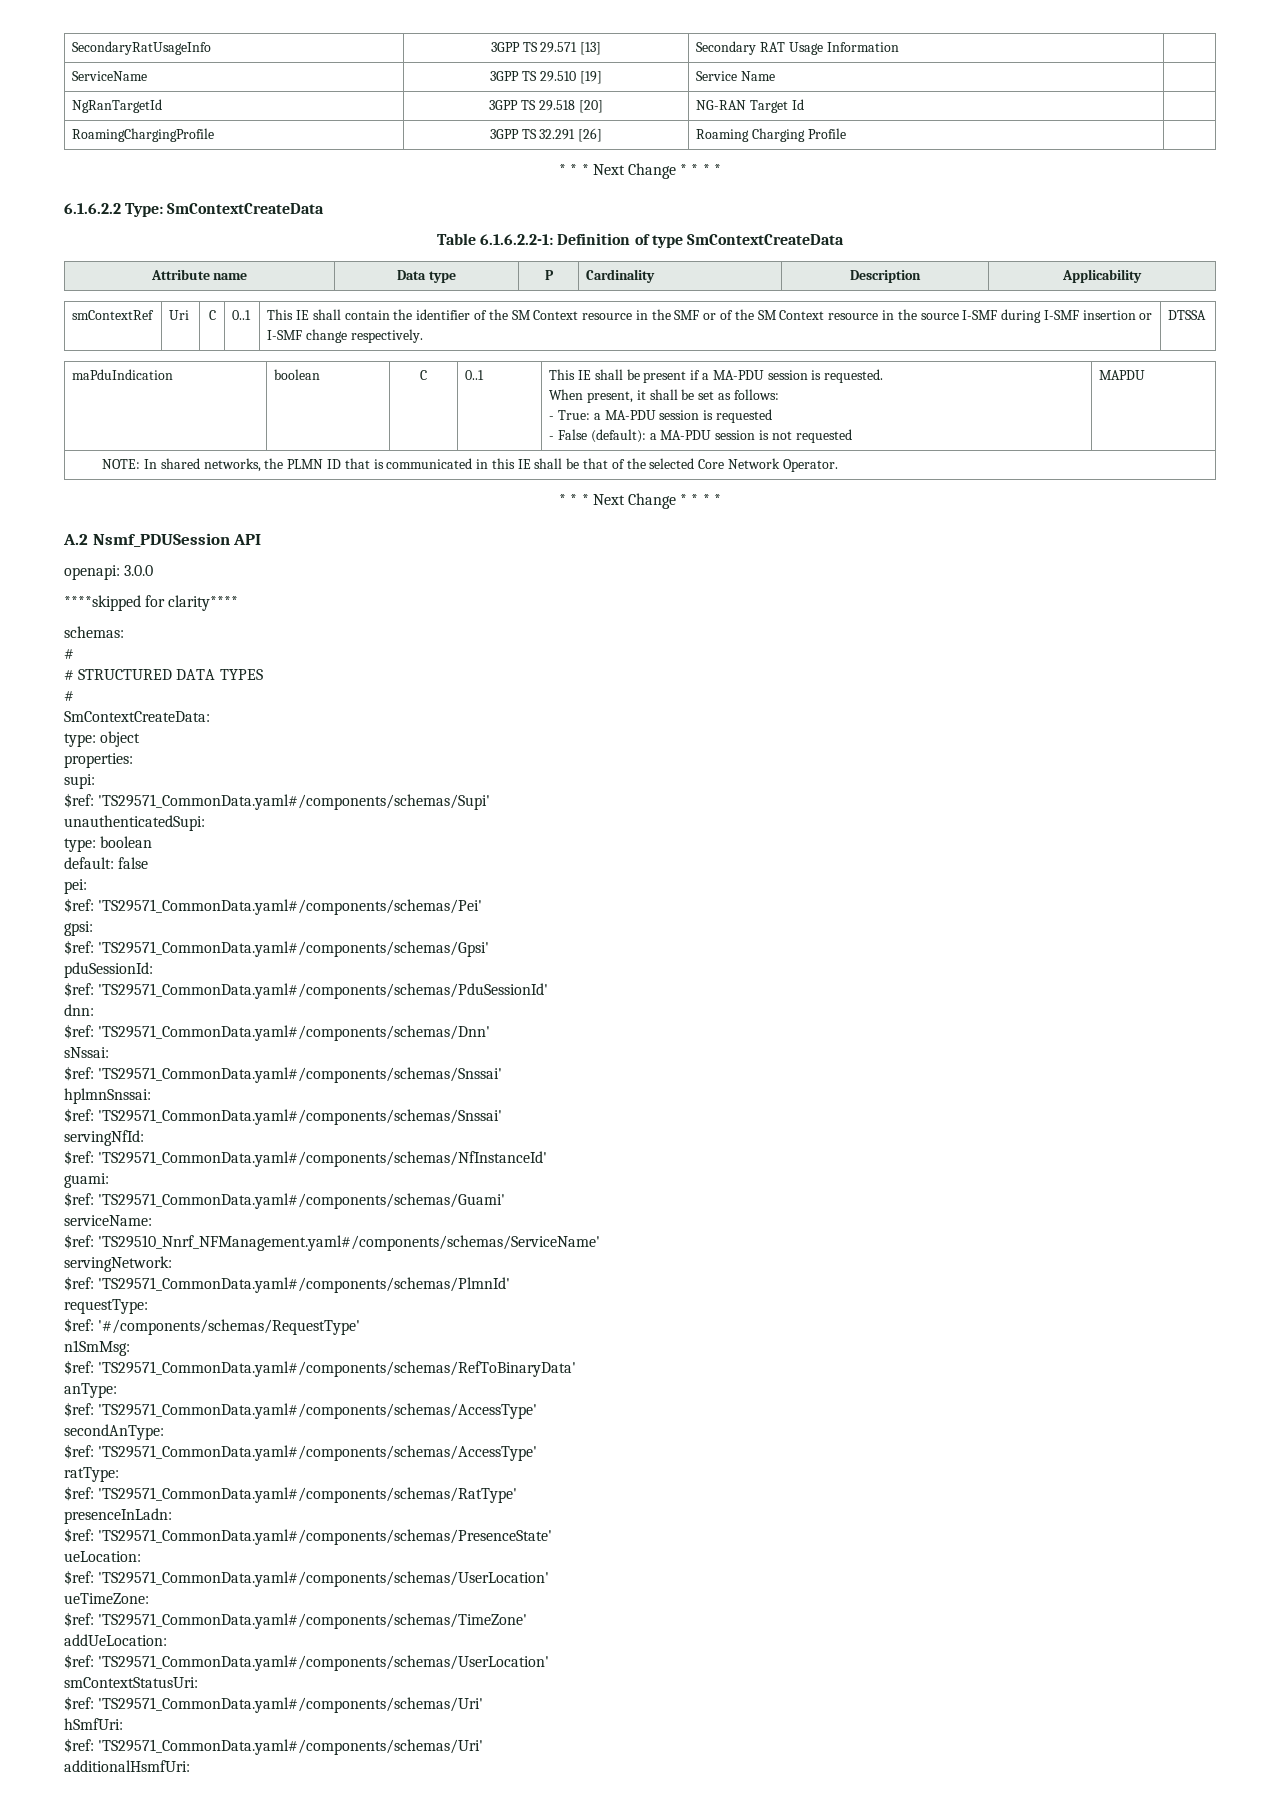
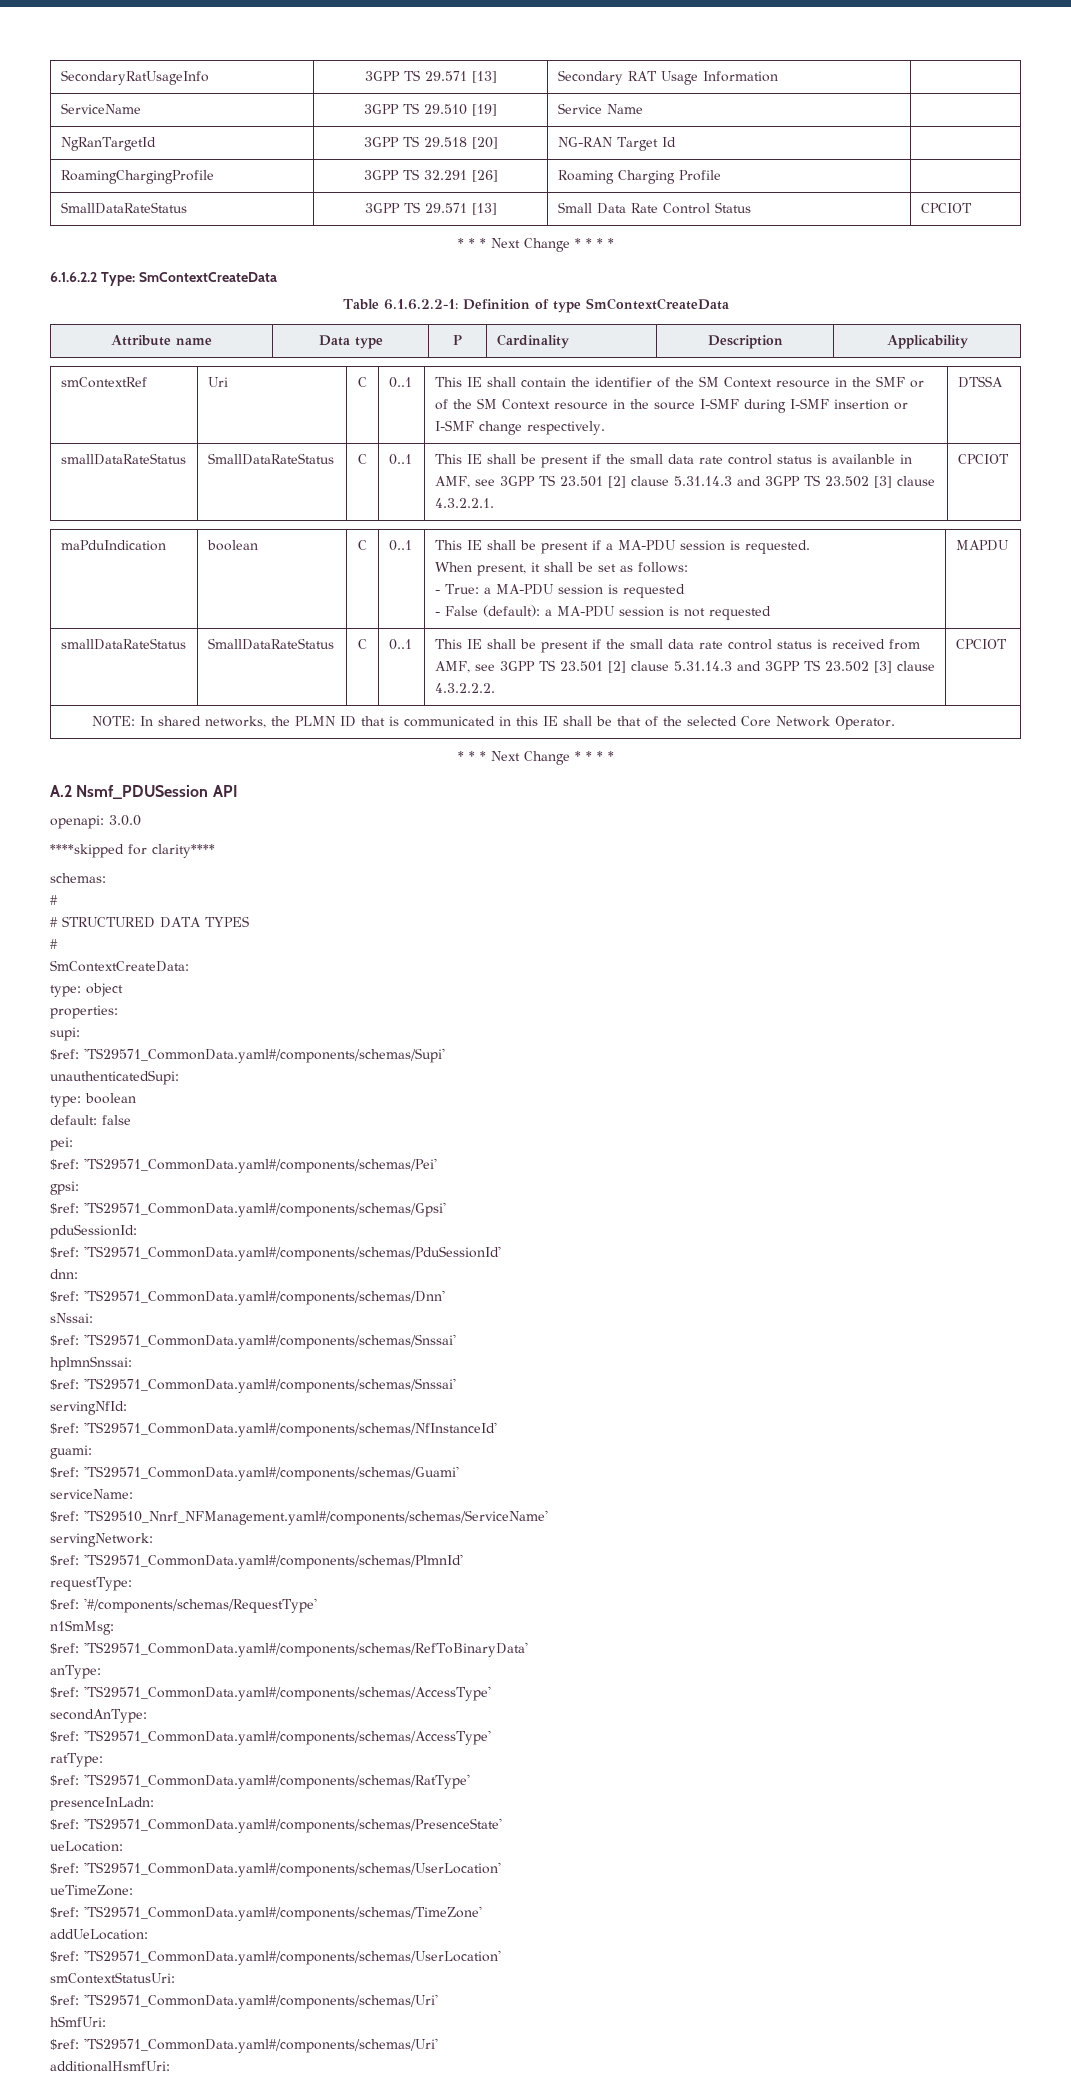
(846, 133) none -> [60,202,187,214] [364,202,497,215] [557,202,751,214] [920,203,972,213] // SmallDataRateStatus | 3GPP TS 29.571 [13] | Small Data Rate Control Status | CPCIOT
(1207, 315) none -> [60,453,186,465] [207,453,334,465] [358,454,367,464] [388,454,412,465] [434,454,912,468] [434,475,935,488] [434,498,494,508] [957,454,1009,464] // smallDataRateStatus | SmallDataRateStatus | C | 0..1 | This IE shall be present if the small data rate control status is availanble in AMF, see 3GPP TS 23.501 [2] clause 5.31.14.3 and 3GPP TS 23.502 [3] clause 4.3.2.2.1. | CPCIOT
(1146, 375) none -> [60,638,186,650] [207,638,334,650] [358,639,367,649] [388,639,412,650] [434,639,920,653] [434,660,935,673] [434,683,495,693] [955,639,1007,649] // smallDataRateStatus | SmallDataRateStatus | C | 0..1 | This IE shall be present if the small data rate control status is received from AMF, see 3GPP TS 23.501 [2] clause 5.31.14.3 and 3GPP TS 23.502 [3] clause 4.3.2.2.2. | CPCIOT

